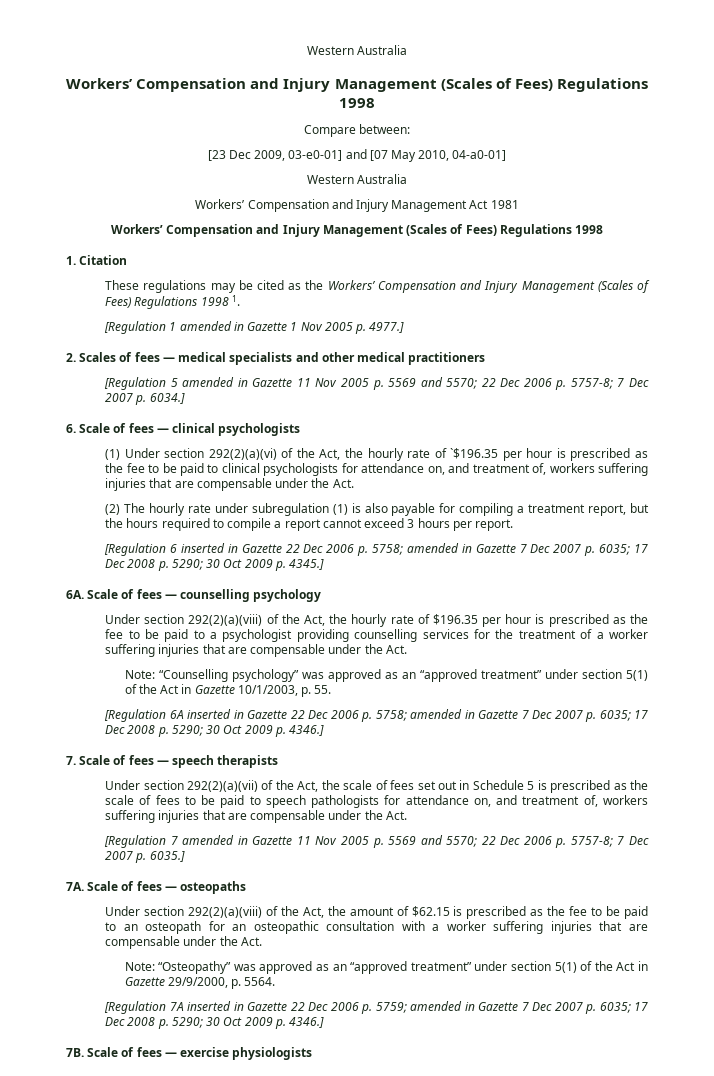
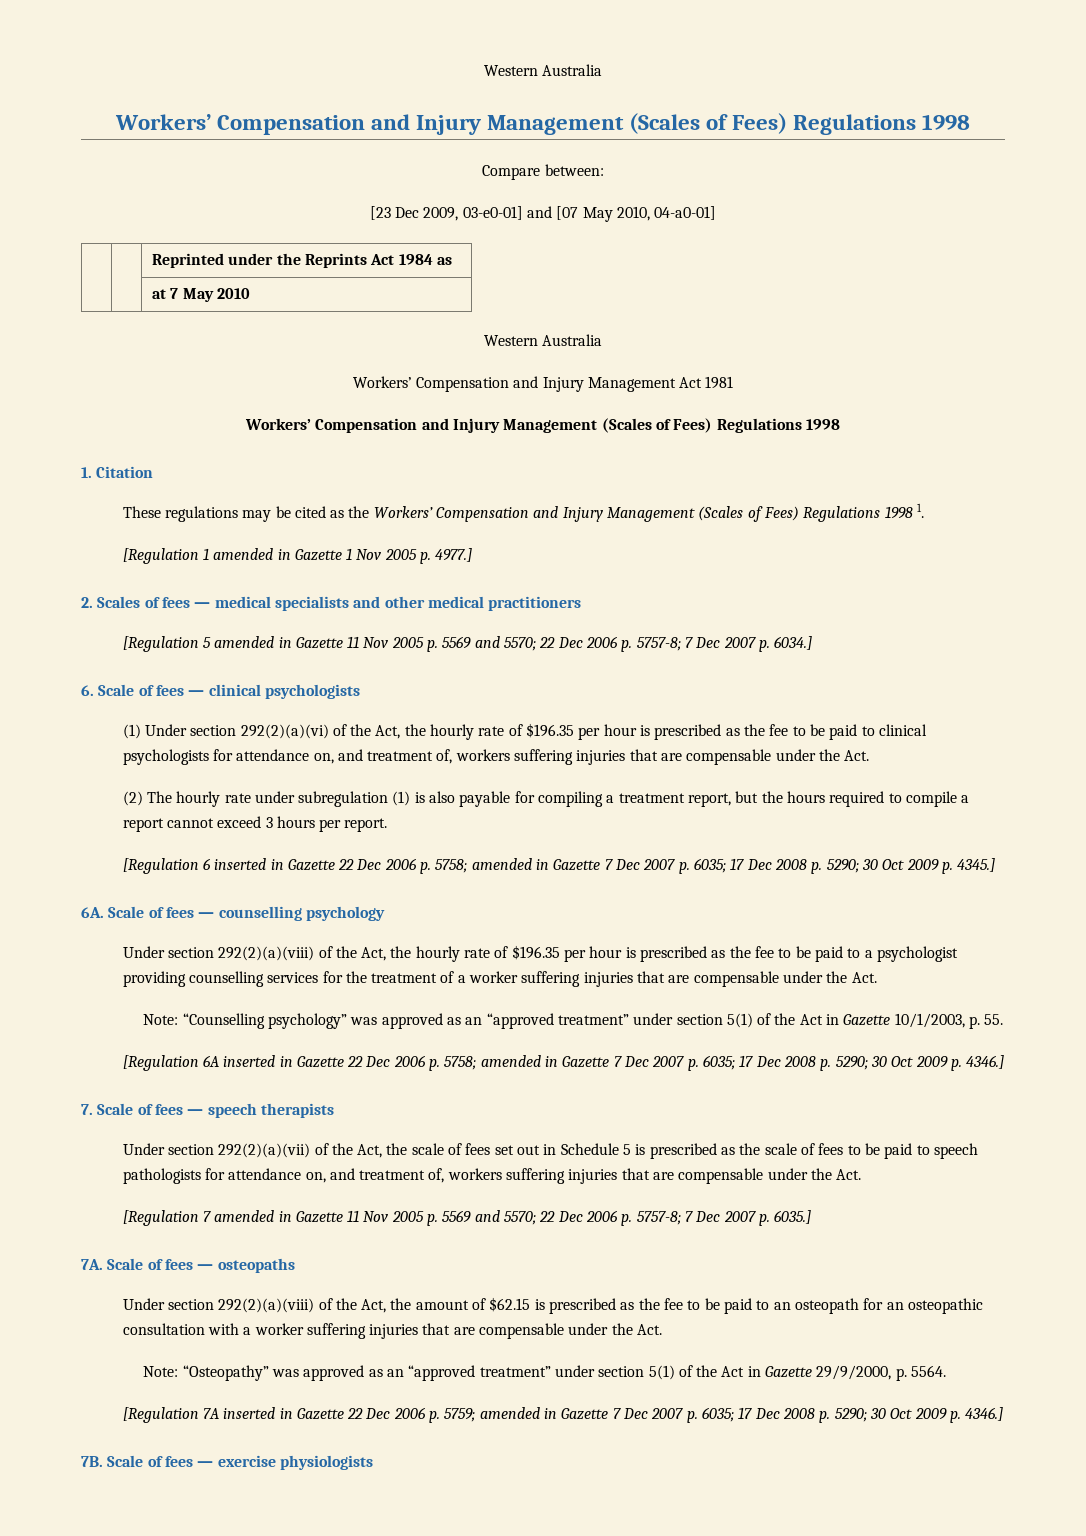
(507, 155) none -> [152,253,452,268] [152,288,250,302] // | | Reprinted under the Reprints Act 1984 as // | | at 7 May 2010
[450,448,499,459] `$196.35 -> [526,723,575,738] $196.35

